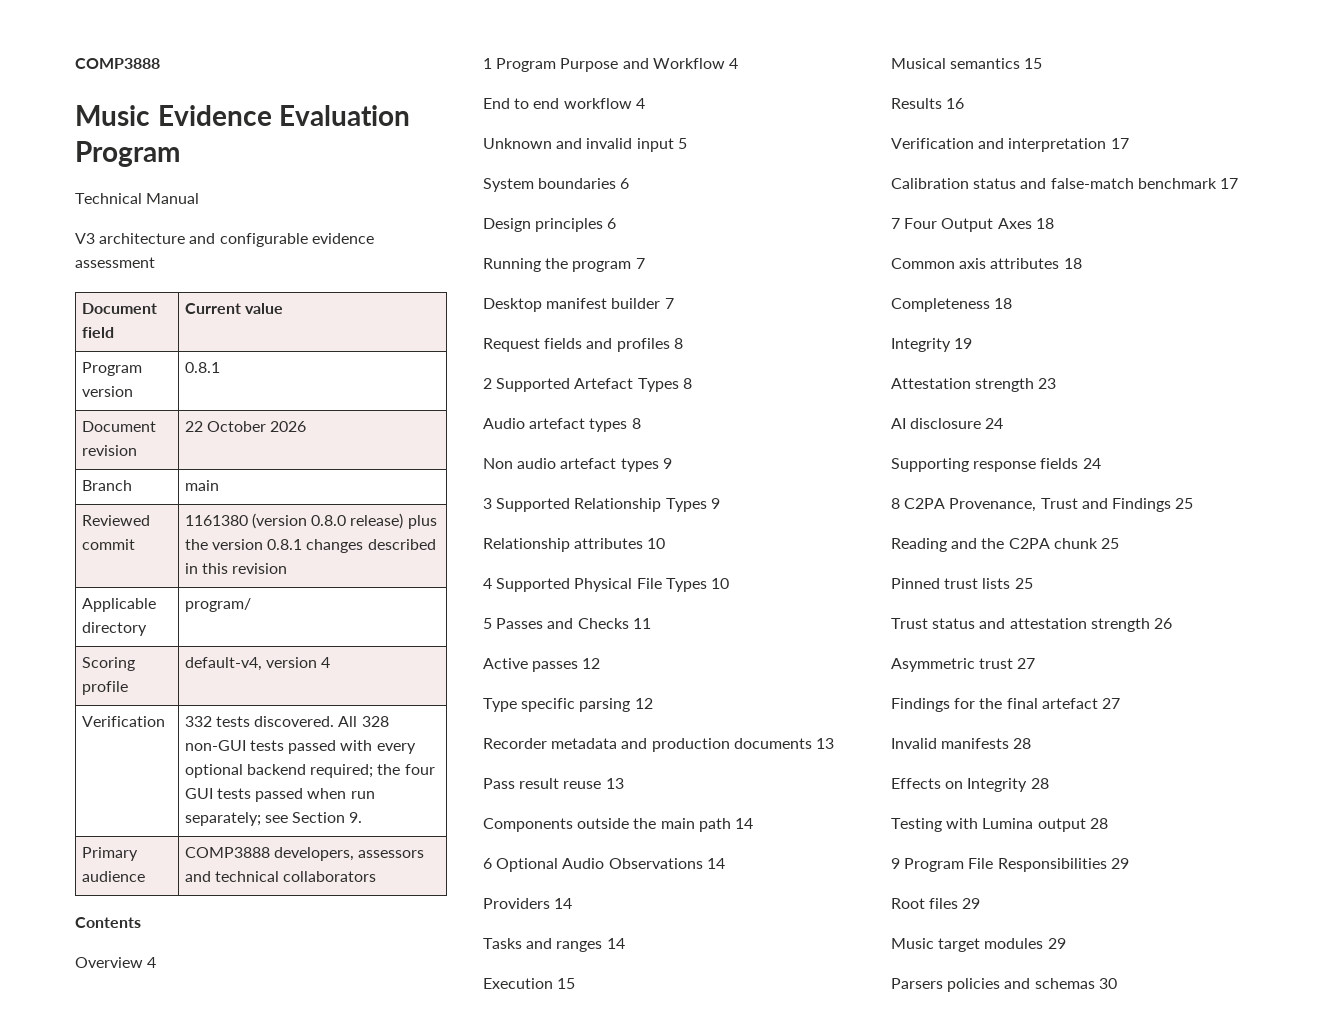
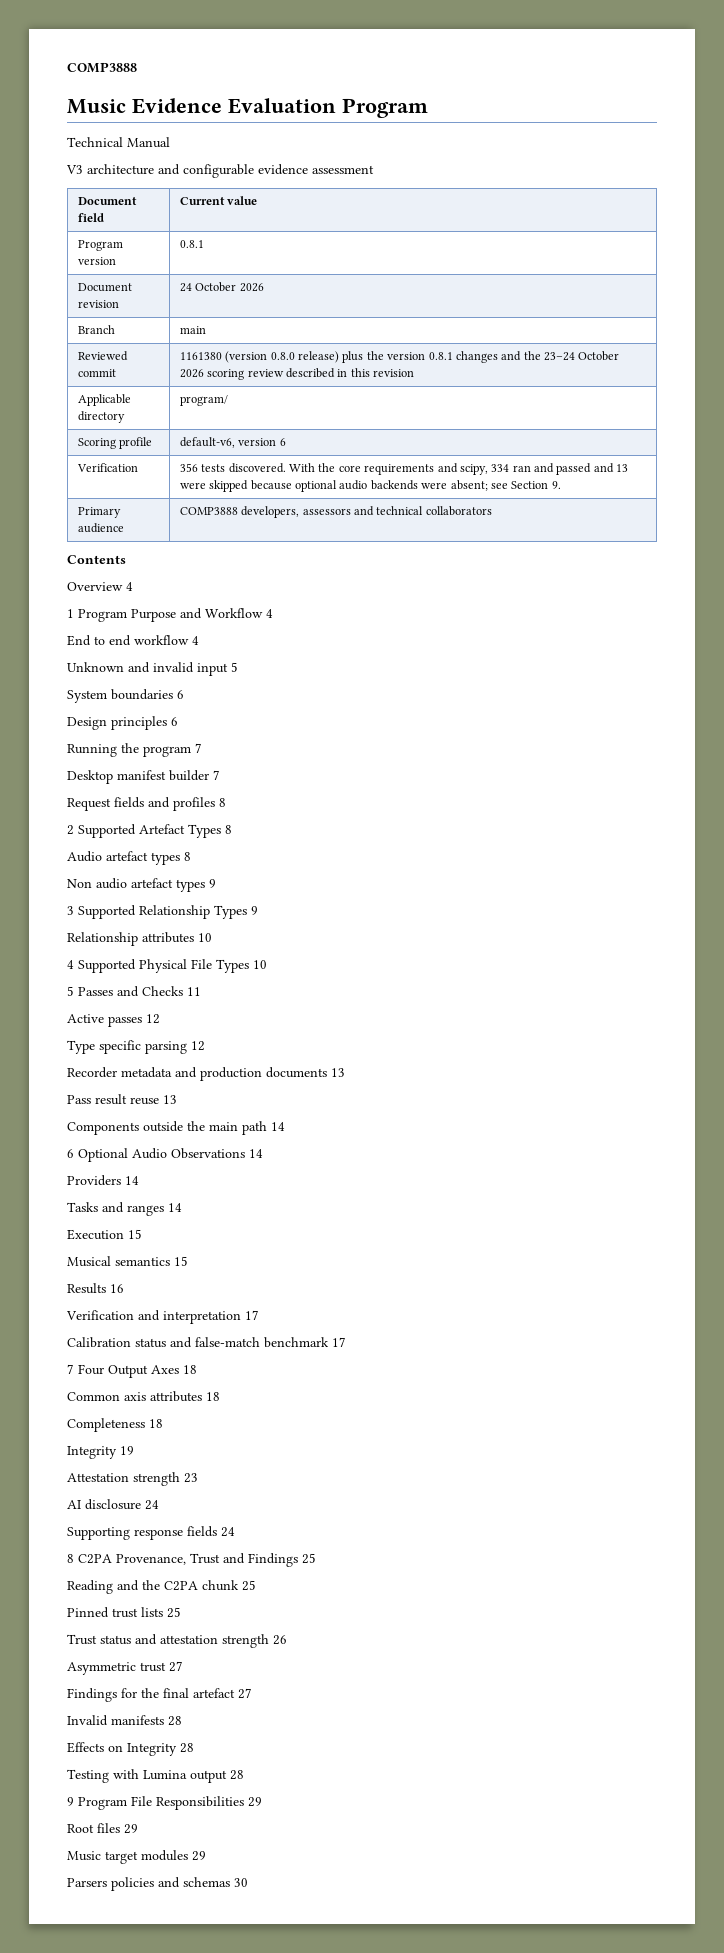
[184,421,203,432] 22 -> [179,283,192,292] 24
(364, 546) none -> [501,351,620,361] [179,369,284,380] and the 23–24 October 2026 scoring review
[184,657,331,671] default-v4, version 4 -> [179,437,286,448] default-v6, version 6
[184,716,212,727] 332 -> [179,463,198,472] 356
[338,716,389,727] [184,740,416,754] [184,764,435,778] [184,788,375,802] [184,812,261,826] All 328 non-GUI tests passed with every optional backend required; the four GUI tests passed when run separately; -> [289,463,629,475] [179,480,488,492] With the core requirements and scipy, 334 ran and passed and 13 were skipped because optional audio backends were absent;

